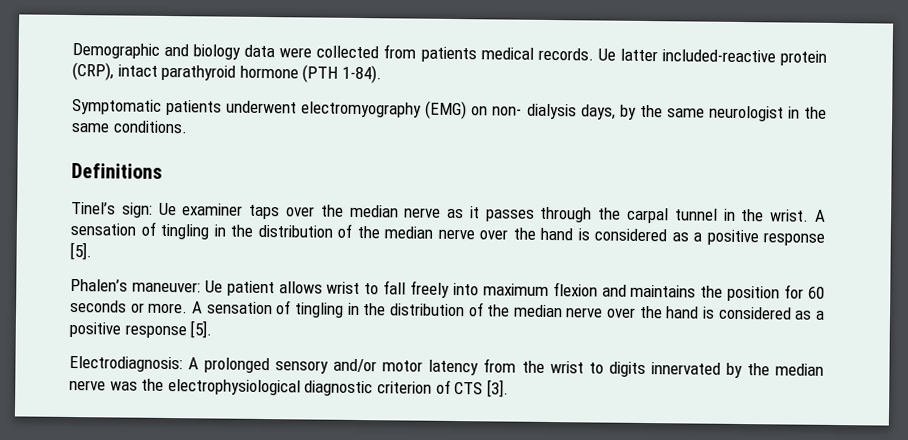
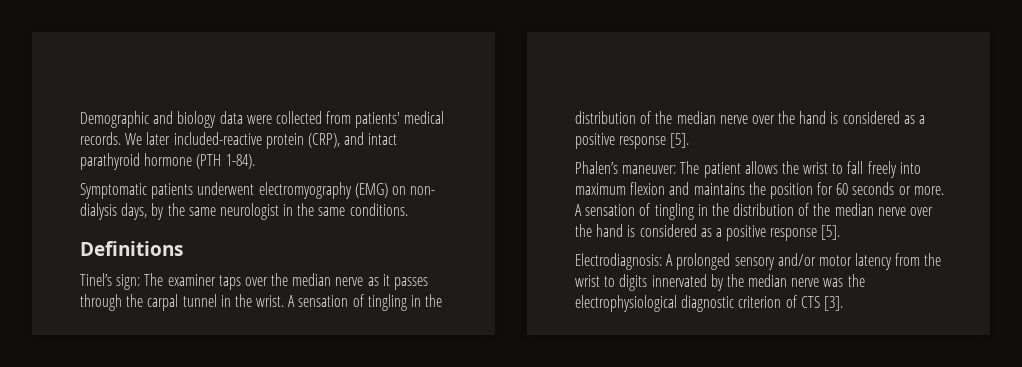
[420,46,477,63] patients -> [355,112,401,128] patients'
[597,48,658,62] Ue latter -> [125,132,171,145] We later
(114, 71) none -> [344,132,365,145] and
[158,202,177,216] Ue -> [144,273,164,286] The
[204,280,223,293] Ue -> [680,161,700,174] The
(323, 287) none -> [781,161,799,174] the

